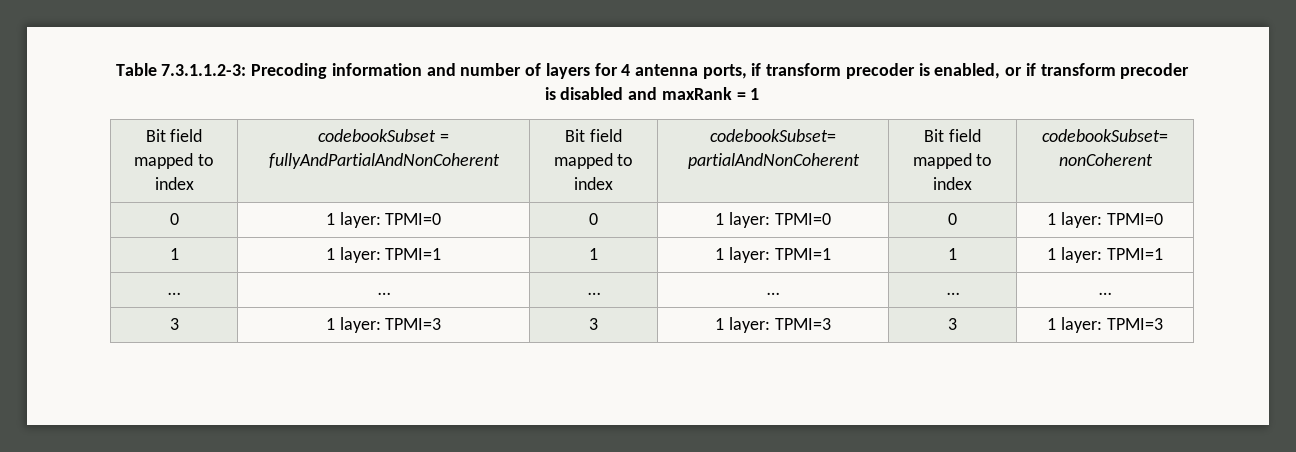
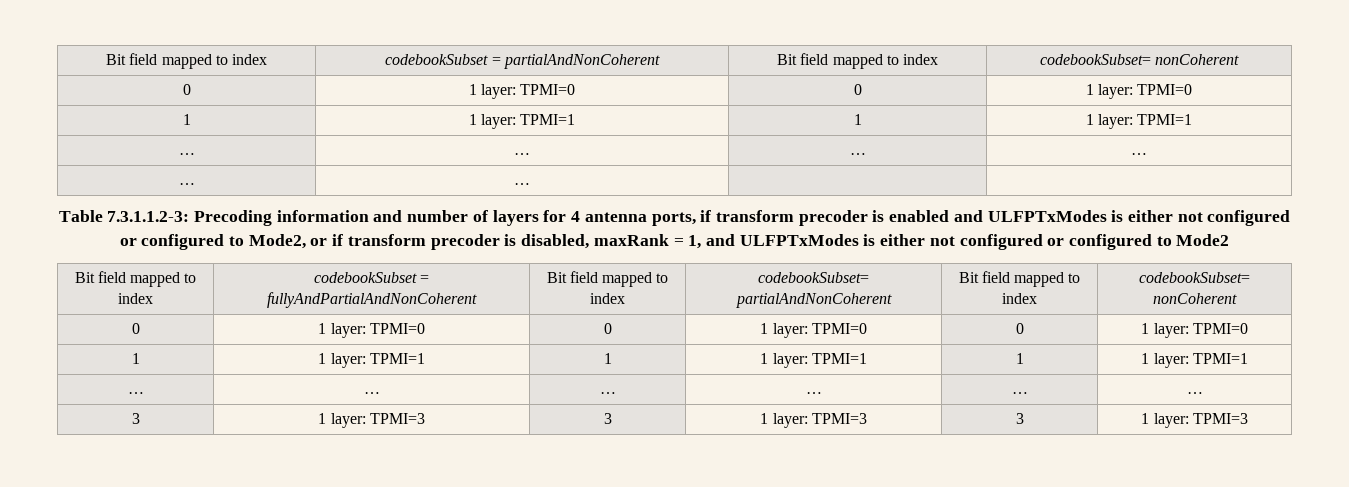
(115, 69) none -> [105,53,268,69] [385,54,660,69] [776,53,939,69] [1039,54,1240,65] [182,84,191,95] [468,84,576,99] [853,84,862,95] [1085,84,1193,99] [182,114,191,125] [468,114,576,129] [853,114,862,125] [1085,114,1193,129] [178,153,195,155] [514,153,530,155] [849,153,866,155] [1131,153,1147,155] [178,183,195,185] [514,183,530,185] Bit field mapped to index | codebookSubset = partialAndNonCoherent | Bit field mapped to index | codebookSubset= nonCoherent // 0 | 1 layer: TPMI=0 | 0 | 1 layer: TPMI=0 // 1 | 1 layer: TPMI=1 | 1 | 1 layer: TPMI=1 // … | … | … | … // … | … | | //
[934,63,1001,79] enabled, -> [889,210,1291,226] [119,234,306,250] enabled and ULFPTxModes is either not configured or configured to Mode2,
[560,87,760,100] disabled and maxRank = 1 -> [521,234,1230,250] disabled, maxRank = 1, and ULFPTxModes is either not configured or configured to Mode2

